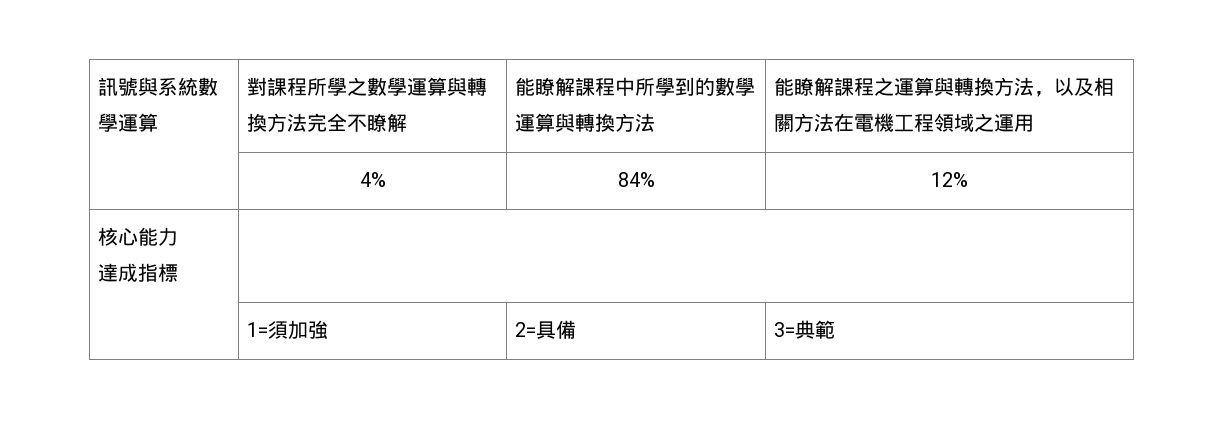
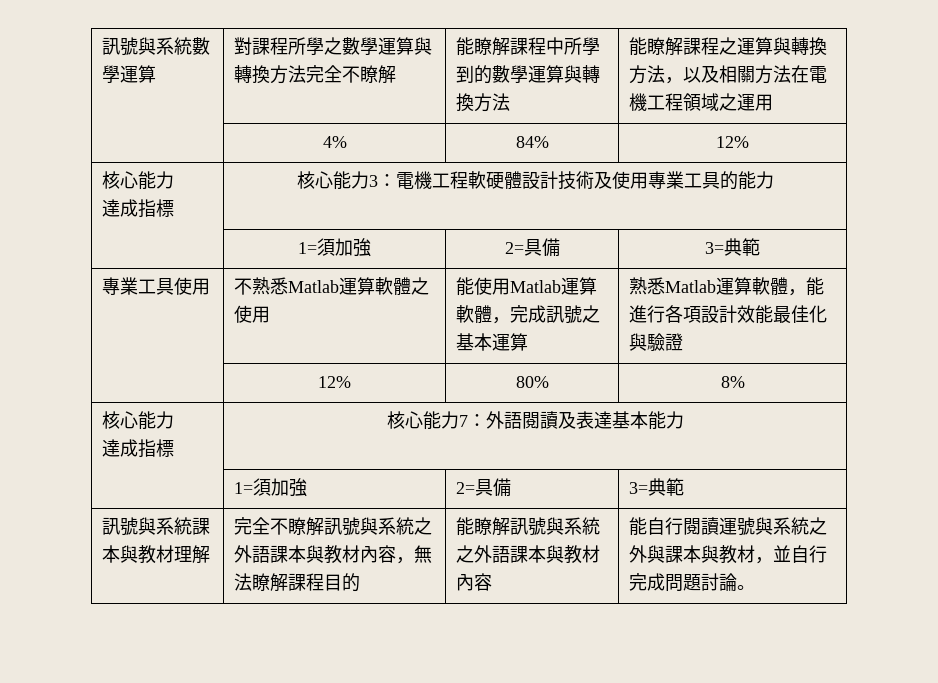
[246,320,328,340] [514,320,576,339] [773,320,835,339] // | 1=須加強 | 2=具備 | 3=典範 -> [296,171,774,190] [298,238,371,257] [504,238,560,257] [705,238,760,256] [101,277,210,295] [233,277,429,295] [233,305,270,323] [455,277,597,296] [455,305,600,324] [455,333,528,351] [628,277,824,296] [628,305,827,324] [628,333,683,352] [318,376,351,388] [515,376,549,388] [720,376,745,388] [101,411,174,430] [101,439,174,458] [386,411,684,430] [233,478,307,497] [455,478,511,497] [628,478,684,496] [101,517,210,536] [101,545,210,564] [233,517,432,536] [233,545,432,564] [233,573,360,592] [455,517,600,536] [455,545,600,564] [455,573,492,591] [628,517,827,536] [628,545,827,564] [628,573,755,592] 核心能力3：電機工程軟硬體設計技術及使用專業工具的能力 // | 1=須加強 | 2=具備 | 3=典範 // 專業工具使用 | 不熟悉Matlab運算軟體之使用 | 能使用Matlab運算軟體，完成訊號之基本運算 | 熟悉Matlab運算軟體，能進行各項設計效能最佳化與驗證 // | 12% | 80% | 8% // 核心能力 // 達成指標 | 核心能力7：外語閱讀及表達基本能力 // | 1=須加強 | 2=具備 | 3=典範 // 訊號與系統課本與教材理解 | 完全不瞭解訊號與系統之外語課本與教材內容，無法瞭解課程目的 | 能瞭解訊號與系統之外語課本與教材內容 | 能自行閱讀運號與系統之外與課本與教材，並自行完成問題討論。

